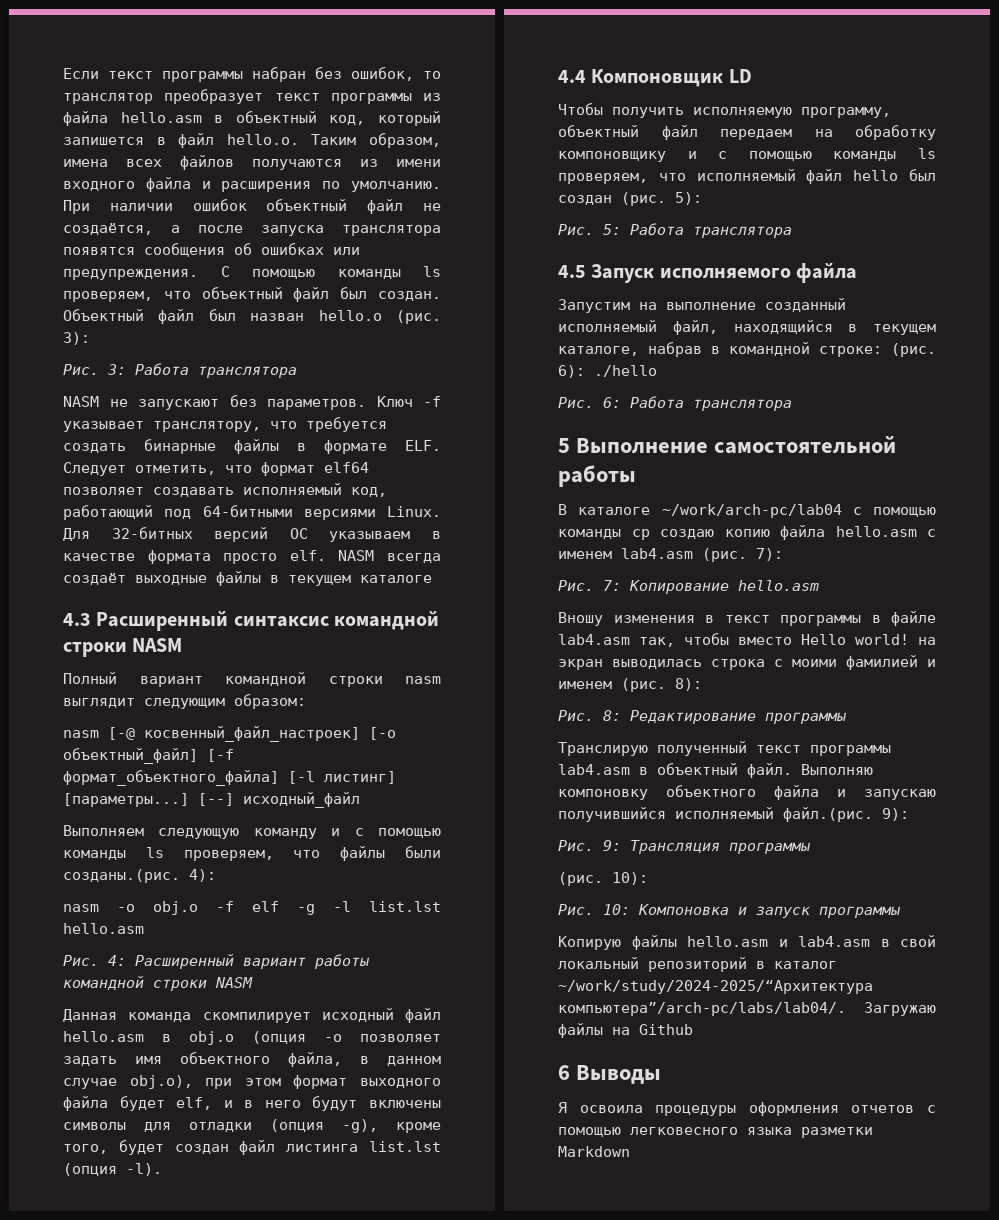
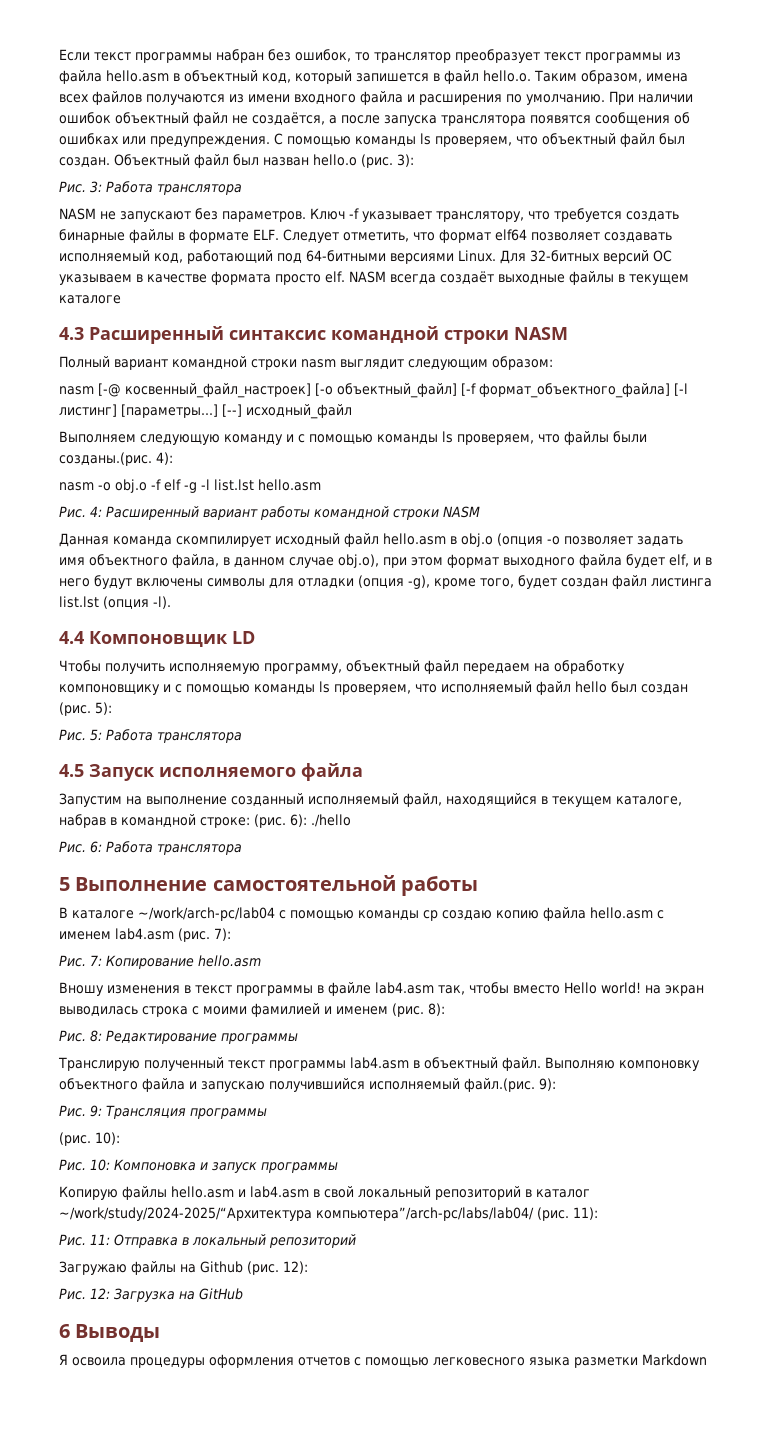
[558,1002,936,1016] [558,1023,693,1038] компьютера”/arch-pc/labs/lab04/. Загружаю файлы на Github -> [316,1207,598,1221] [59,1234,356,1248] [59,1261,308,1275] [59,1288,243,1302] компьютера”/arch-pc/labs/lab04/ (рис. 11): // Рис. 11: Отправка в локальный репозиторий // Загружаю файлы на Github (рис. 12): // Рис. 12: Загрузка на GitHub

